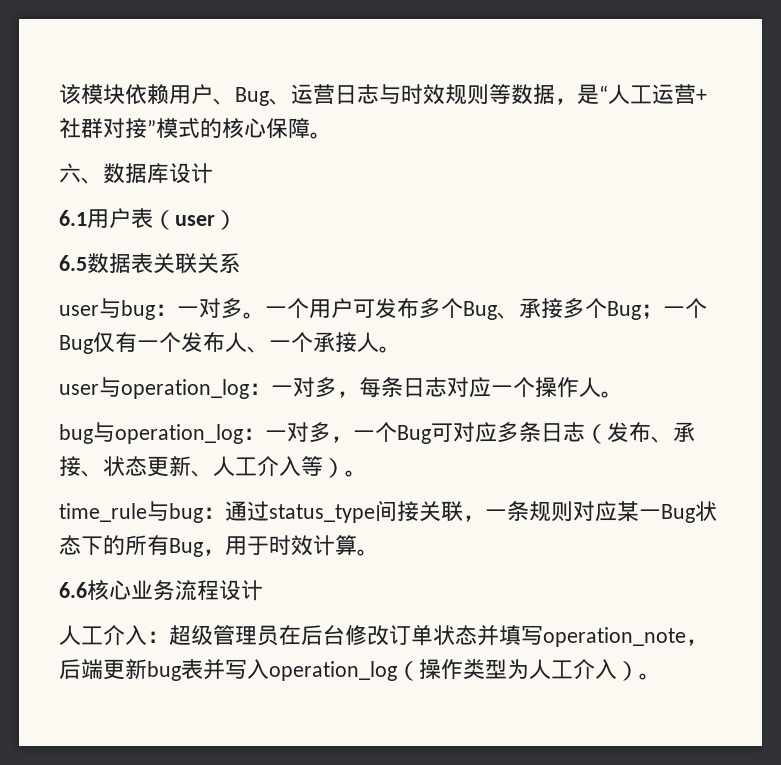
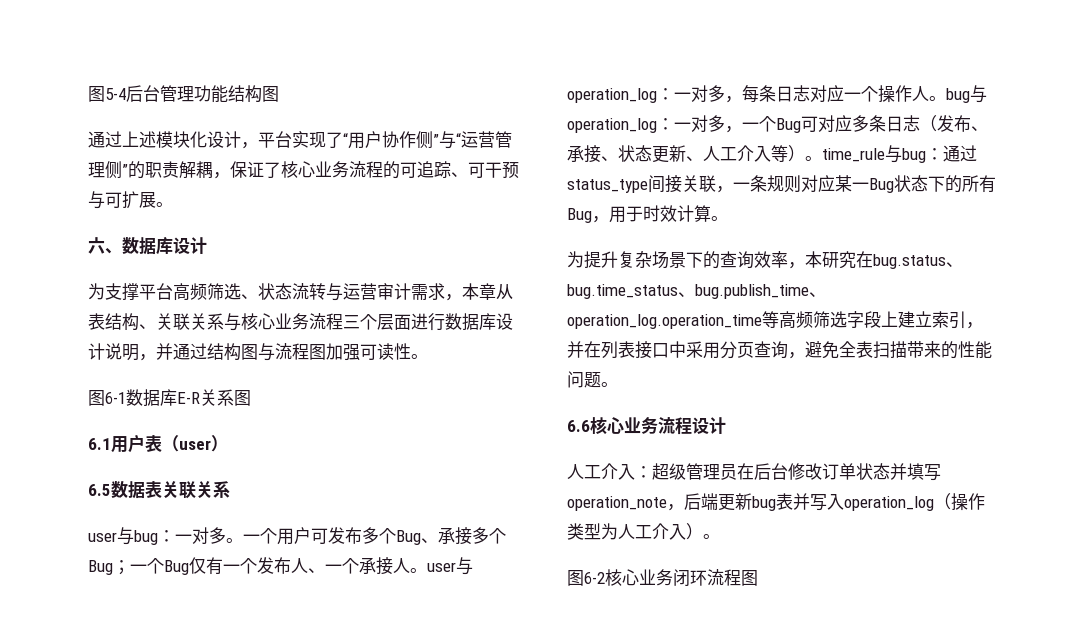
[59,84,707,106] [59,118,332,139] [59,163,213,184] 该模块依赖用户、Bug、运营日志与时效规则等数据，是“人工运营+社群对接”模式的核心保障。 // 六、数据库设计 -> [88,85,279,103] [88,131,512,149] [88,161,519,179] [88,191,173,209] [88,237,207,255] [88,283,513,301] [88,313,513,331] [88,343,428,361] [88,389,251,407] 图5-4后台管理功能结构图 // 通过上述模块化设计，平台实现了“用户协作侧”与“运营管理侧”的职责解耦，保证了核心业务流程的可追踪、可干预与可扩展。 // 六、数据库设计 // 为支撑平台高频筛选、状态流转与运营审计需求，本章从表结构、关联关系与核心业务流程三个层面进行数据库设计说明，并通过结构图与流程图加强可读性。 // 图6-1数据库E-R关系图
(401, 349) // -> (427, 570) none
(623, 394) // -> (946, 98) none
(367, 473) // -> (822, 158) none
(379, 552) none -> [567,251,963,269] [567,284,826,299] [567,311,983,329] [567,341,992,359] [567,371,618,388] // 为提升复杂场景下的查询效率，本研究在bug.status、bug.time_status、bug.publish_time、operation_log.operation_time等高频筛选字段上建立索引，并在列表接口中采用分页查询，避免全表扫描带来的性能问题。
(661, 676) none -> [567,569,758,587] // 图6-2核心业务闭环流程图

